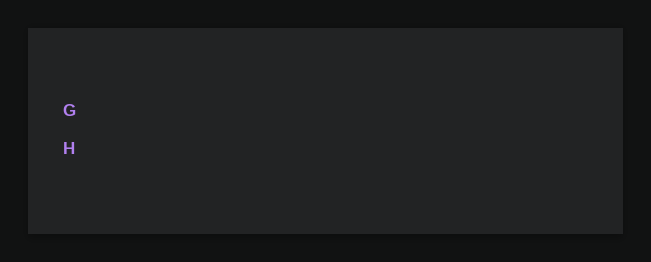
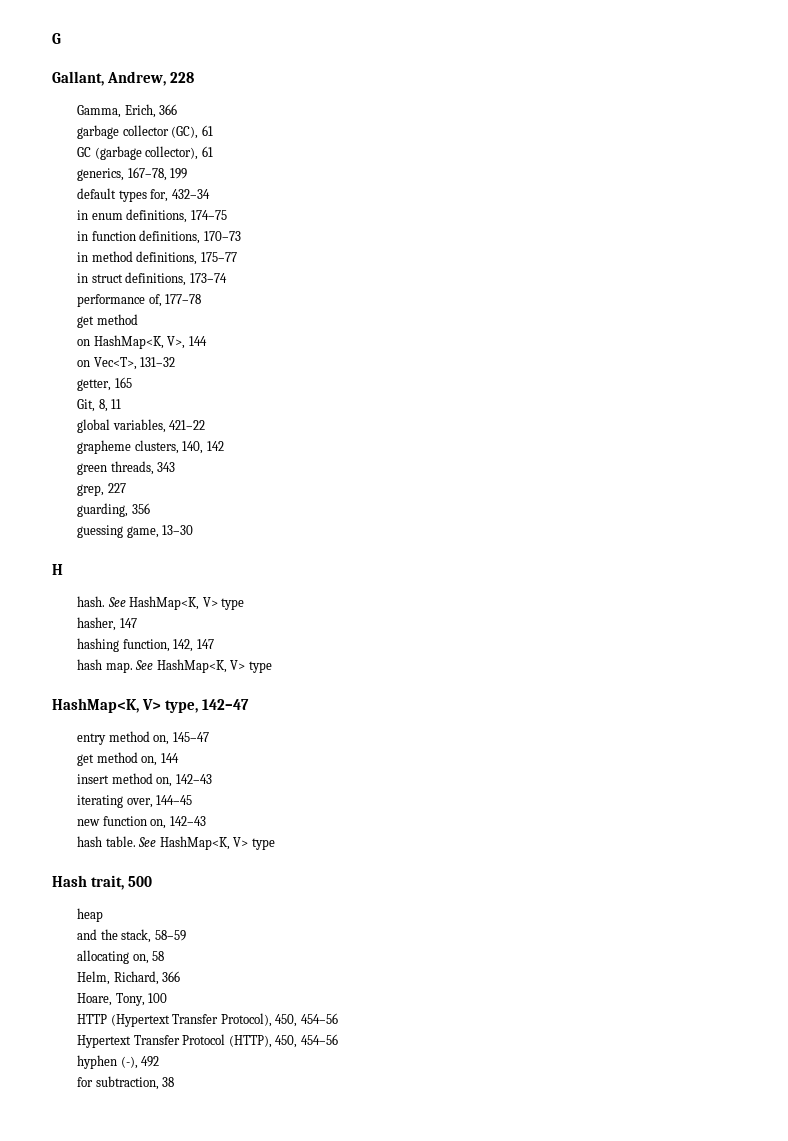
[63,142,75,154] H -> [52,71,195,86] [77,104,178,118] [77,125,213,139] [77,146,213,160] [77,167,188,181] [77,188,210,202] [77,209,227,223] [77,230,241,244] [77,251,237,265] [77,272,227,286] [77,294,202,307] [77,314,138,328] [77,335,207,349] [77,357,176,370] [77,377,132,391] [77,399,122,412] [77,419,206,433] [77,440,224,454] [77,461,176,475] [77,483,126,496] [77,503,150,517] [77,525,194,538] [52,564,63,575] [77,596,245,610] [77,617,137,631] [77,638,214,652] [77,659,272,673] [52,698,250,713] [77,731,209,745] [77,752,179,766] [77,773,212,787] [77,795,193,808] [77,816,206,829] [77,836,275,850] [52,875,153,890] [77,908,104,922] [77,929,186,943] [77,950,165,964] [77,971,181,985] [77,993,168,1006] [77,1013,338,1027] [77,1034,338,1048] [77,1055,160,1069] [77,1076,175,1090] Gallant, Andrew, 228 // Gamma, Erich, 366 // garbage collector (GC), 61 // GC (garbage collector), 61 // generics, 167–78, 199 // default types for, 432–34 // in enum definitions, 174–75 // in function definitions, 170–73 // in method definitions, 175–77 // in struct definitions, 173–74 // performance of, 177–78 // get method // on HashMap<K, V>, 144 // on Vec<T>, 131–32 // getter, 165 // Git, 8, 11 // global variables, 421–22 // grapheme clusters, 140, 142 // green threads, 343 // grep, 227 // guarding, 356 // guessing game, 13–30 // H // hash. See HashMap<K, V> type // hasher, 147 // hashing function, 142, 147 // hash map. See HashMap<K, V> type // HashMap<K, V> type, 142–47 // entry method on, 145–47 // get method on, 144 // insert method on, 142–43 // iterating over, 144–45 // new function on, 142–43 // hash table. See HashMap<K, V> type // Hash trait, 500 // heap // and the stack, 58–59 // allocating on, 58 // Helm, Richard, 366 // Hoare, Tony, 100 // HTTP (Hypertext Transfer Protocol), 450, 454–56 // Hypertext Transfer Protocol (HTTP), 450, 454–56 // hyphen (-), 492 // for subtraction, 38

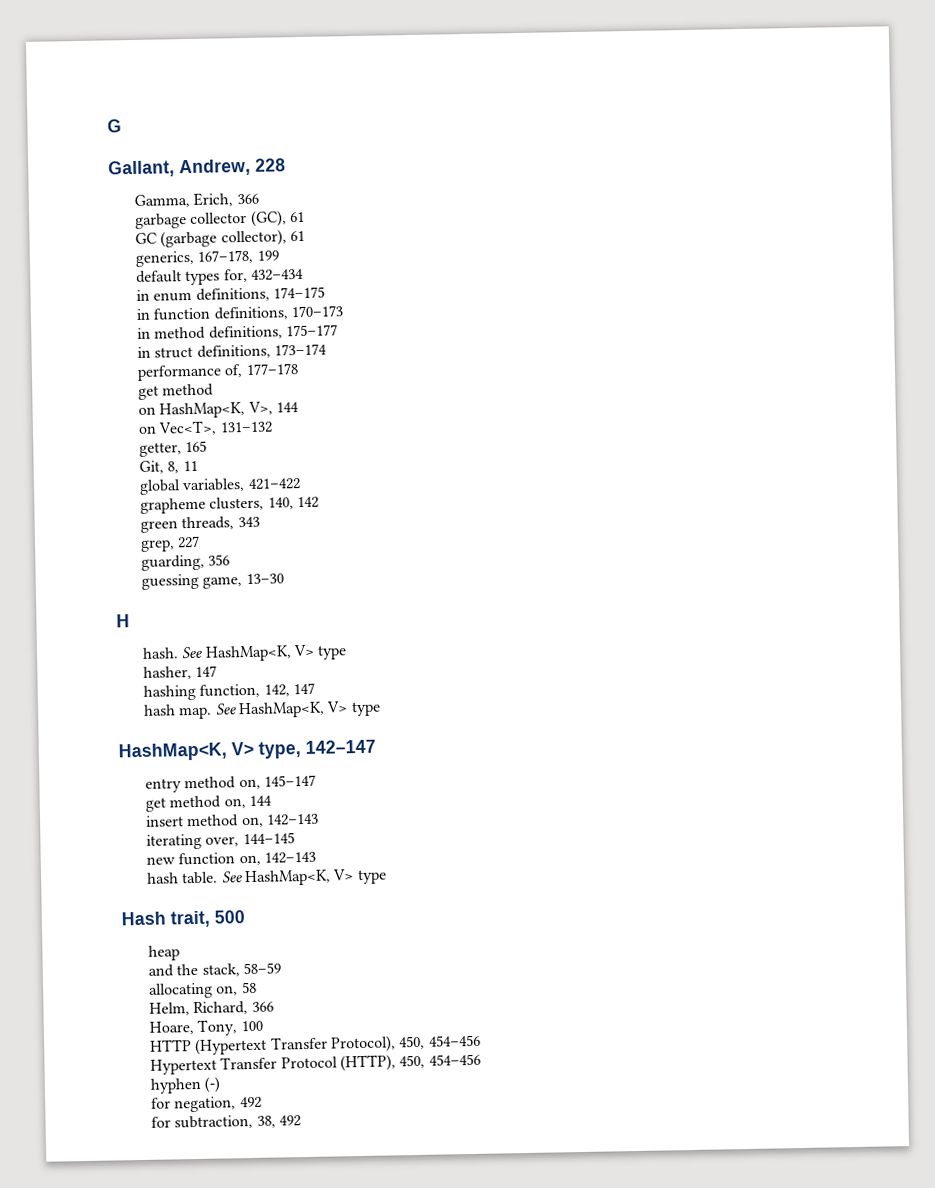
[127,167,167,181] 167–78, -> [197,249,254,264] 167–178,
[171,189,210,199] 432–34 -> [250,268,304,281] 432–434
[190,210,227,220] 174–75 -> [272,286,325,299] 174–175
[203,231,241,241] 170–73 -> [290,305,343,318] 170–173
[200,252,237,262] 175–77 -> [285,324,338,337] 175–177
[189,273,227,283] 173–74 -> [273,343,327,356] 173–174
[165,294,202,304] 177–78 -> [245,363,298,375] 177–178
[140,357,176,367] 131–32 -> [219,421,273,434] 131–132
[169,420,206,430] 421–22 -> [247,478,301,490] 421–422
[202,699,250,710] 142–47 -> [305,739,376,754] 142–147
[172,732,209,742] 145–47 -> [263,774,316,787] 145–147
[175,774,212,784] 142–43 -> [265,813,319,826] 142–143
[156,795,193,805] 144–45 -> [242,832,295,845] 144–145
[169,816,206,826] 142–43 -> [263,851,316,864] 142–143
[300,1013,338,1024] 454–56 -> [428,1034,481,1047] 454–456
[300,1034,338,1045] 454–56 -> [428,1053,481,1066] 454–456
[120,1056,138,1069] (-), -> [204,1076,222,1093] [151,1096,237,1113] (-) // for negation,
[162,1077,175,1087] 38 -> [256,1115,301,1128] 38, 492

